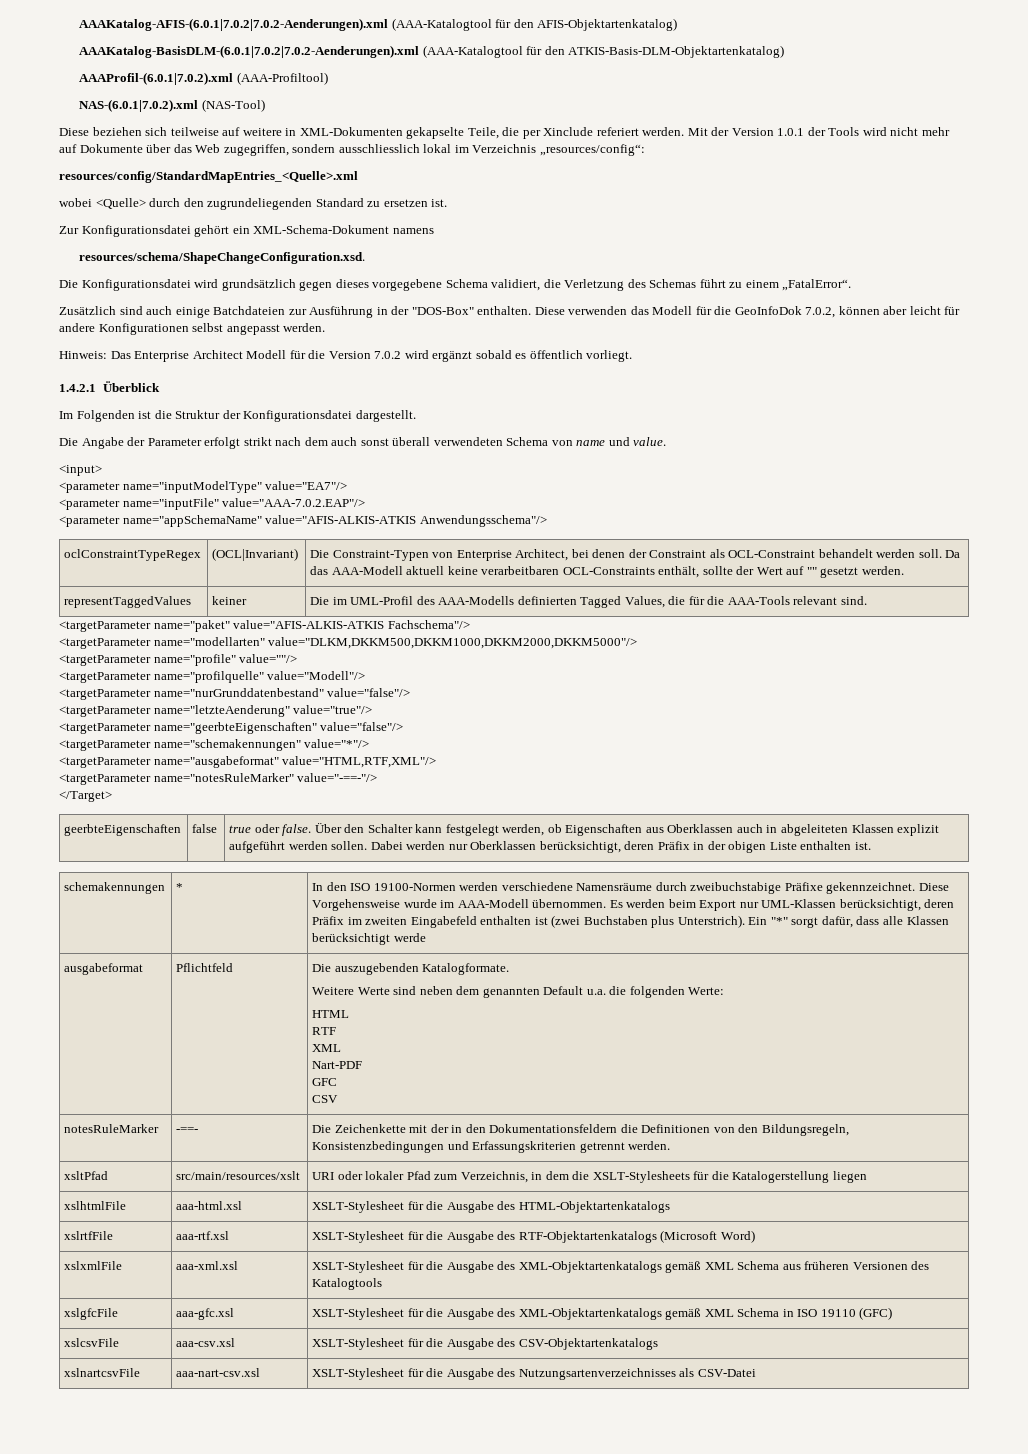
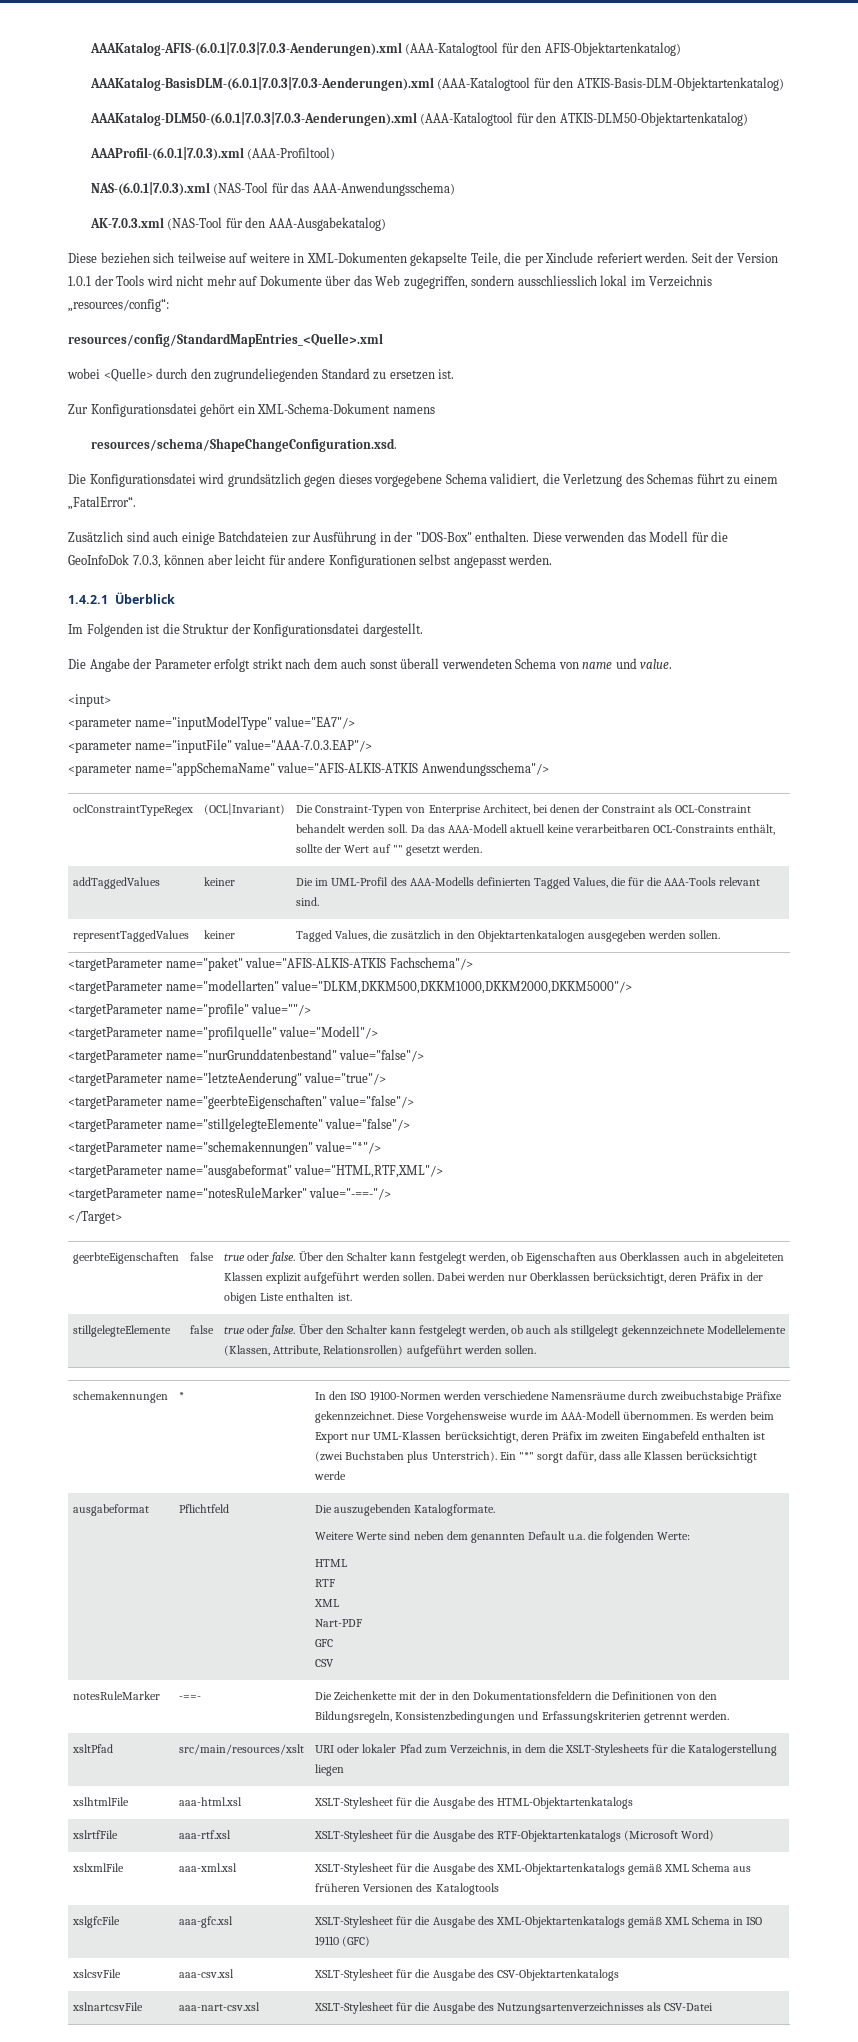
[79,18,389,31] AAAKatalog-AFIS-(6.0.1|7.0.2|7.0.2-Aenderungen).xml -> [89,42,402,56] AAAKatalog-AFIS-(6.0.1|7.0.3|7.0.3-Aenderungen).xml
[79,45,420,58] AAAKatalog-BasisDLM-(6.0.1|7.0.2|7.0.2-Aenderungen).xml -> [89,77,434,91] AAAKatalog-BasisDLM-(6.0.1|7.0.3|7.0.3-Aenderungen).xml
[79,72,328,85] [79,99,265,112] AAAProfil-(6.0.1|7.0.2).xml (AAA-Profiltool) // NAS-(6.0.1|7.0.2).xml (NAS-Tool) -> [89,112,748,126] [89,147,336,161] [90,182,455,196] [89,217,386,231] AAAKatalog-DLM50-(6.0.1|7.0.3|7.0.3-Aenderungen).xml (AAA-Katalogtool für den ATKIS-DLM50-Objektartenkatalog) // AAAProfil-(6.0.1|7.0.3).xml (AAA-Profiltool) // NAS-(6.0.1|7.0.3).xml (NAS-Tool für das AAA-Anwendungsschema) // AK-7.0.3.xml (NAS-Tool für den AAA-Ausgabekatalog)
[687,128,708,136] Mit -> [691,253,713,263] Seit
[805,307,836,318] 7.0.2, -> [132,555,161,568] 7.0.3,
[59,350,633,362] // Hinweis: Das Enterprise Architect Modell für die Version 7.0.2 wird ergänzt sobald es öffentlich vorliegt. -> (553, 559) none
[222,498,366,507] value="AAA-7.0.2.EAP"/> -> [234,739,373,752] value="AAA-7.0.3.EAP"/>
[64,596,192,608] representTaggedValues -> [73,877,161,889] addTaggedValues
(867, 600) none -> [73,930,190,942] [204,930,236,939] [296,930,721,942] // representTaggedValues | keiner | Tagged Values, die zusätzlich in den Objektartenkatalogen ausgegeben werden sollen.
(404, 726) none -> [68,1118,411,1132] // <targetParameter name="stillgelegteElemente" value="false"/>
(871, 846) none -> [73,1325,172,1337] [190,1325,215,1334] [224,1323,786,1337] [224,1345,536,1357] // stillgelegteElemente | false | true oder false. Über den Schalter kann festgelegt werden, ob auch als stillgelegt gekennzeichnete Modellelemente (Klassen, Attribute, Relationsrollen) aufgeführt werden sollen.

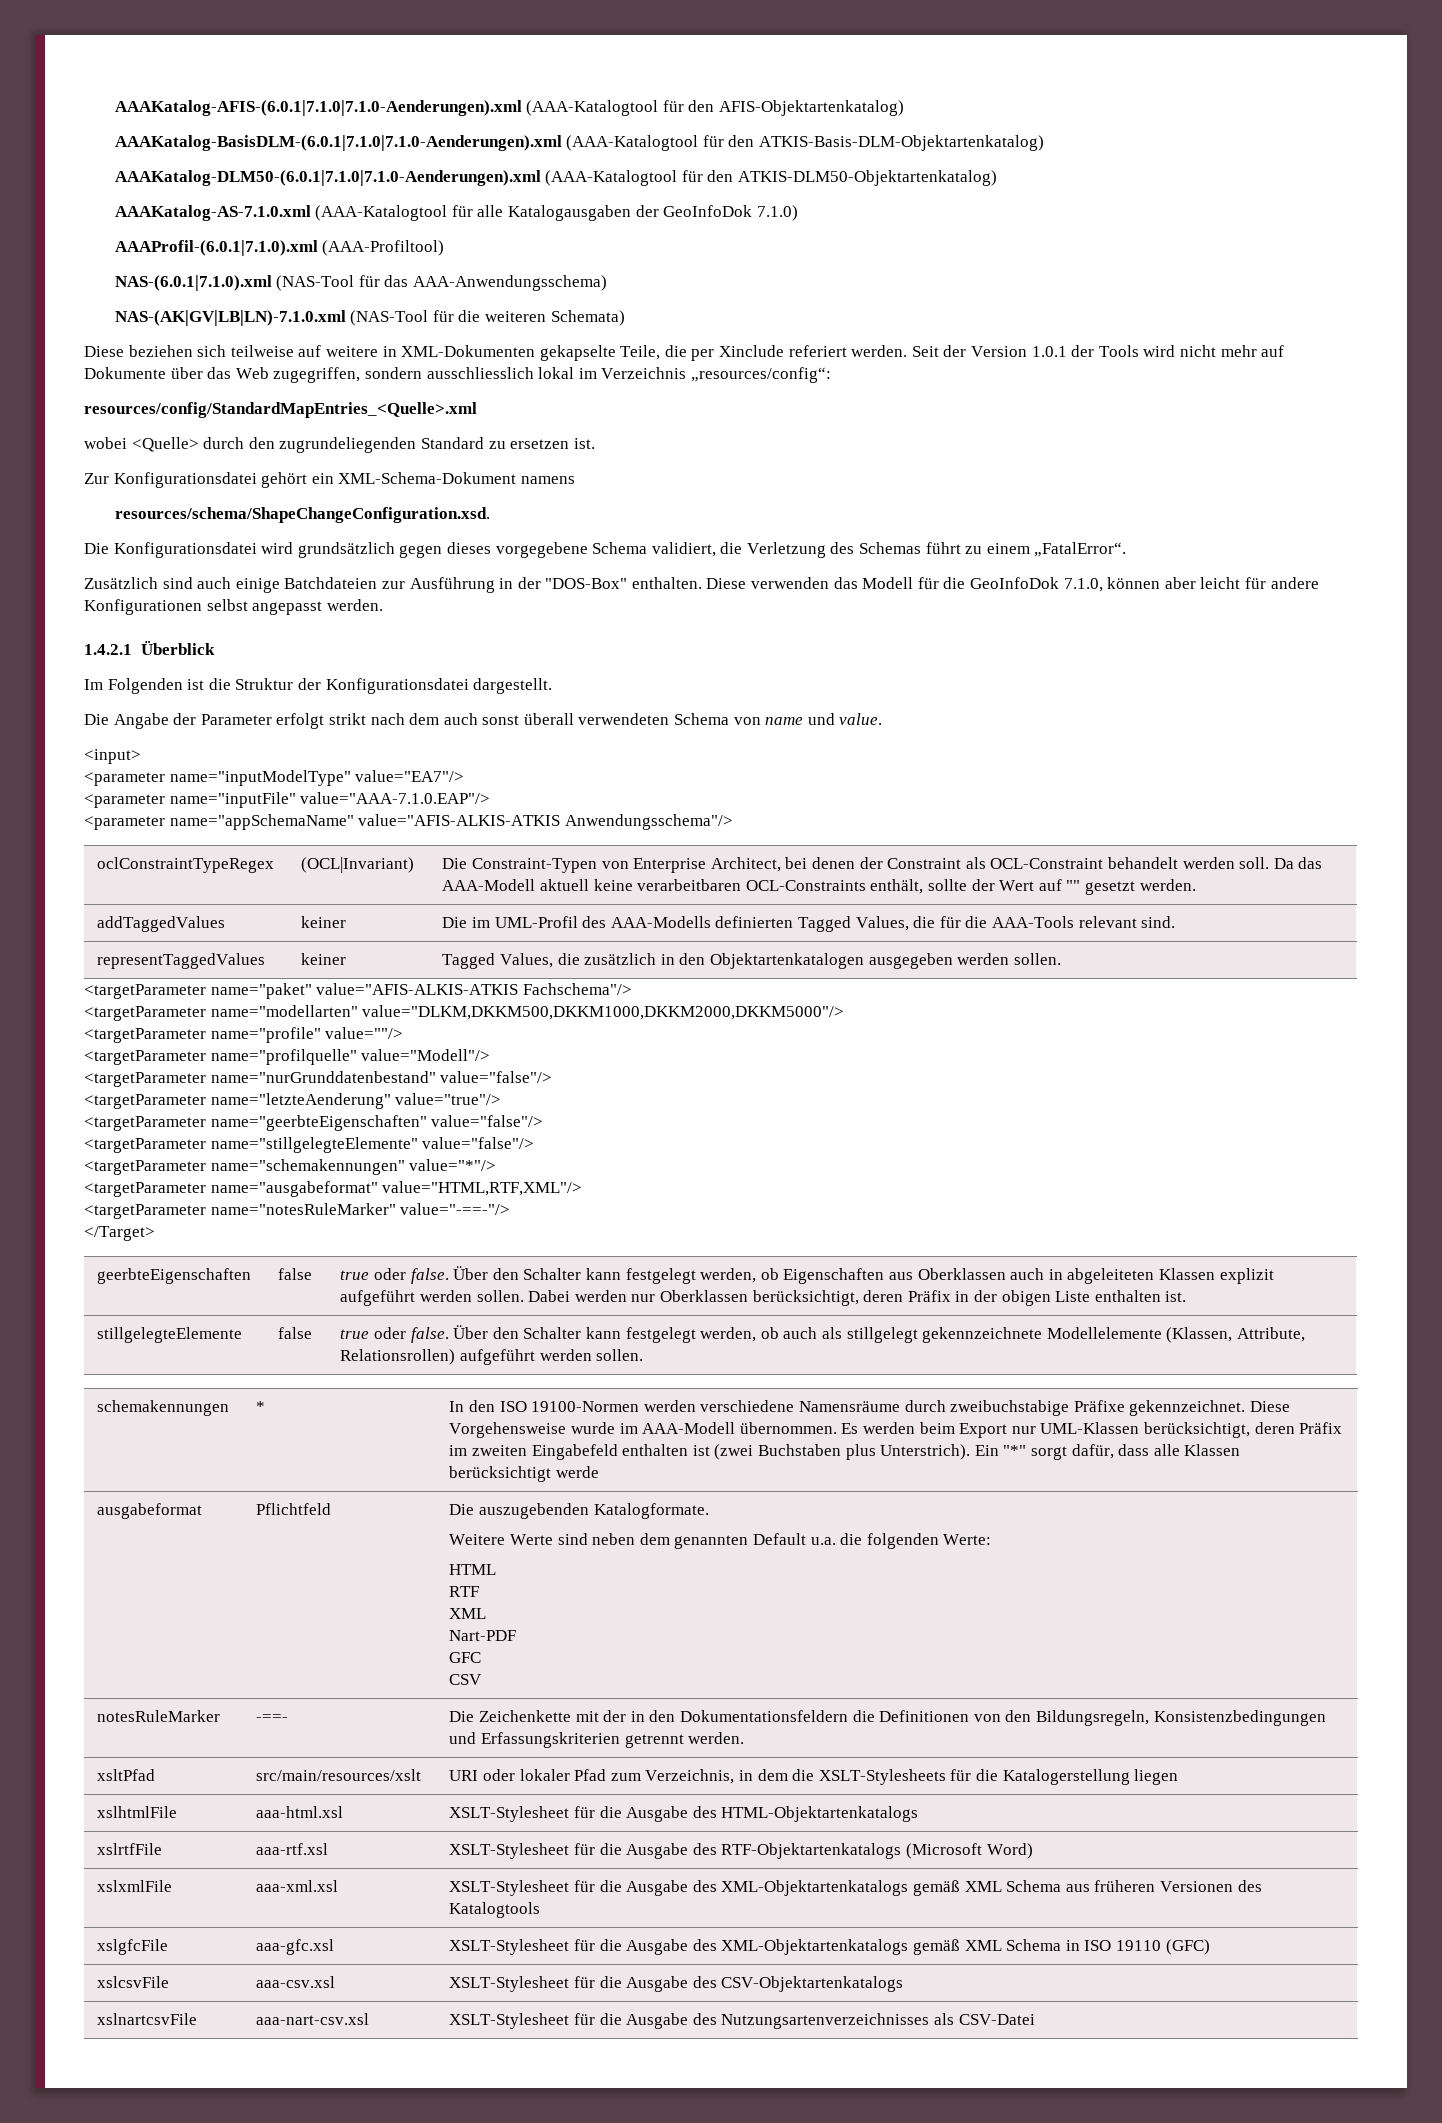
[89,42,402,56] AAAKatalog-AFIS-(6.0.1|7.0.3|7.0.3-Aenderungen).xml -> [114,100,522,116] AAAKatalog-AFIS-(6.0.1|7.1.0|7.1.0-Aenderungen).xml
[89,77,434,91] AAAKatalog-BasisDLM-(6.0.1|7.0.3|7.0.3-Aenderungen).xml -> [114,135,562,151] AAAKatalog-BasisDLM-(6.0.1|7.1.0|7.1.0-Aenderungen).xml
[89,112,417,126] AAAKatalog-DLM50-(6.0.1|7.0.3|7.0.3-Aenderungen).xml -> [114,170,541,186] AAAKatalog-DLM50-(6.0.1|7.1.0|7.1.0-Aenderungen).xml
[89,147,244,161] AAAProfil-(6.0.1|7.0.3).xml -> [114,205,798,221] [114,240,318,256] AAAKatalog-AS-7.1.0.xml (AAA-Katalogtool für alle Katalogausgaben der GeoInfoDok 7.1.0) // AAAProfil-(6.0.1|7.1.0).xml
[90,182,210,196] NAS-(6.0.1|7.0.3).xml -> [114,275,272,291] NAS-(6.0.1|7.1.0).xml
[89,217,386,231] AK-7.0.3.xml (NAS-Tool für den AAA-Ausgabekatalog) -> [114,310,625,326] NAS-(AK|GV|LB|LN)-7.1.0.xml (NAS-Tool für die weiteren Schemata)
[132,555,161,568] 7.0.3, -> [1063,578,1103,592] 7.1.0,
[234,739,373,752] value="AAA-7.0.3.EAP"/> -> [300,792,491,804] value="AAA-7.1.0.EAP"/>

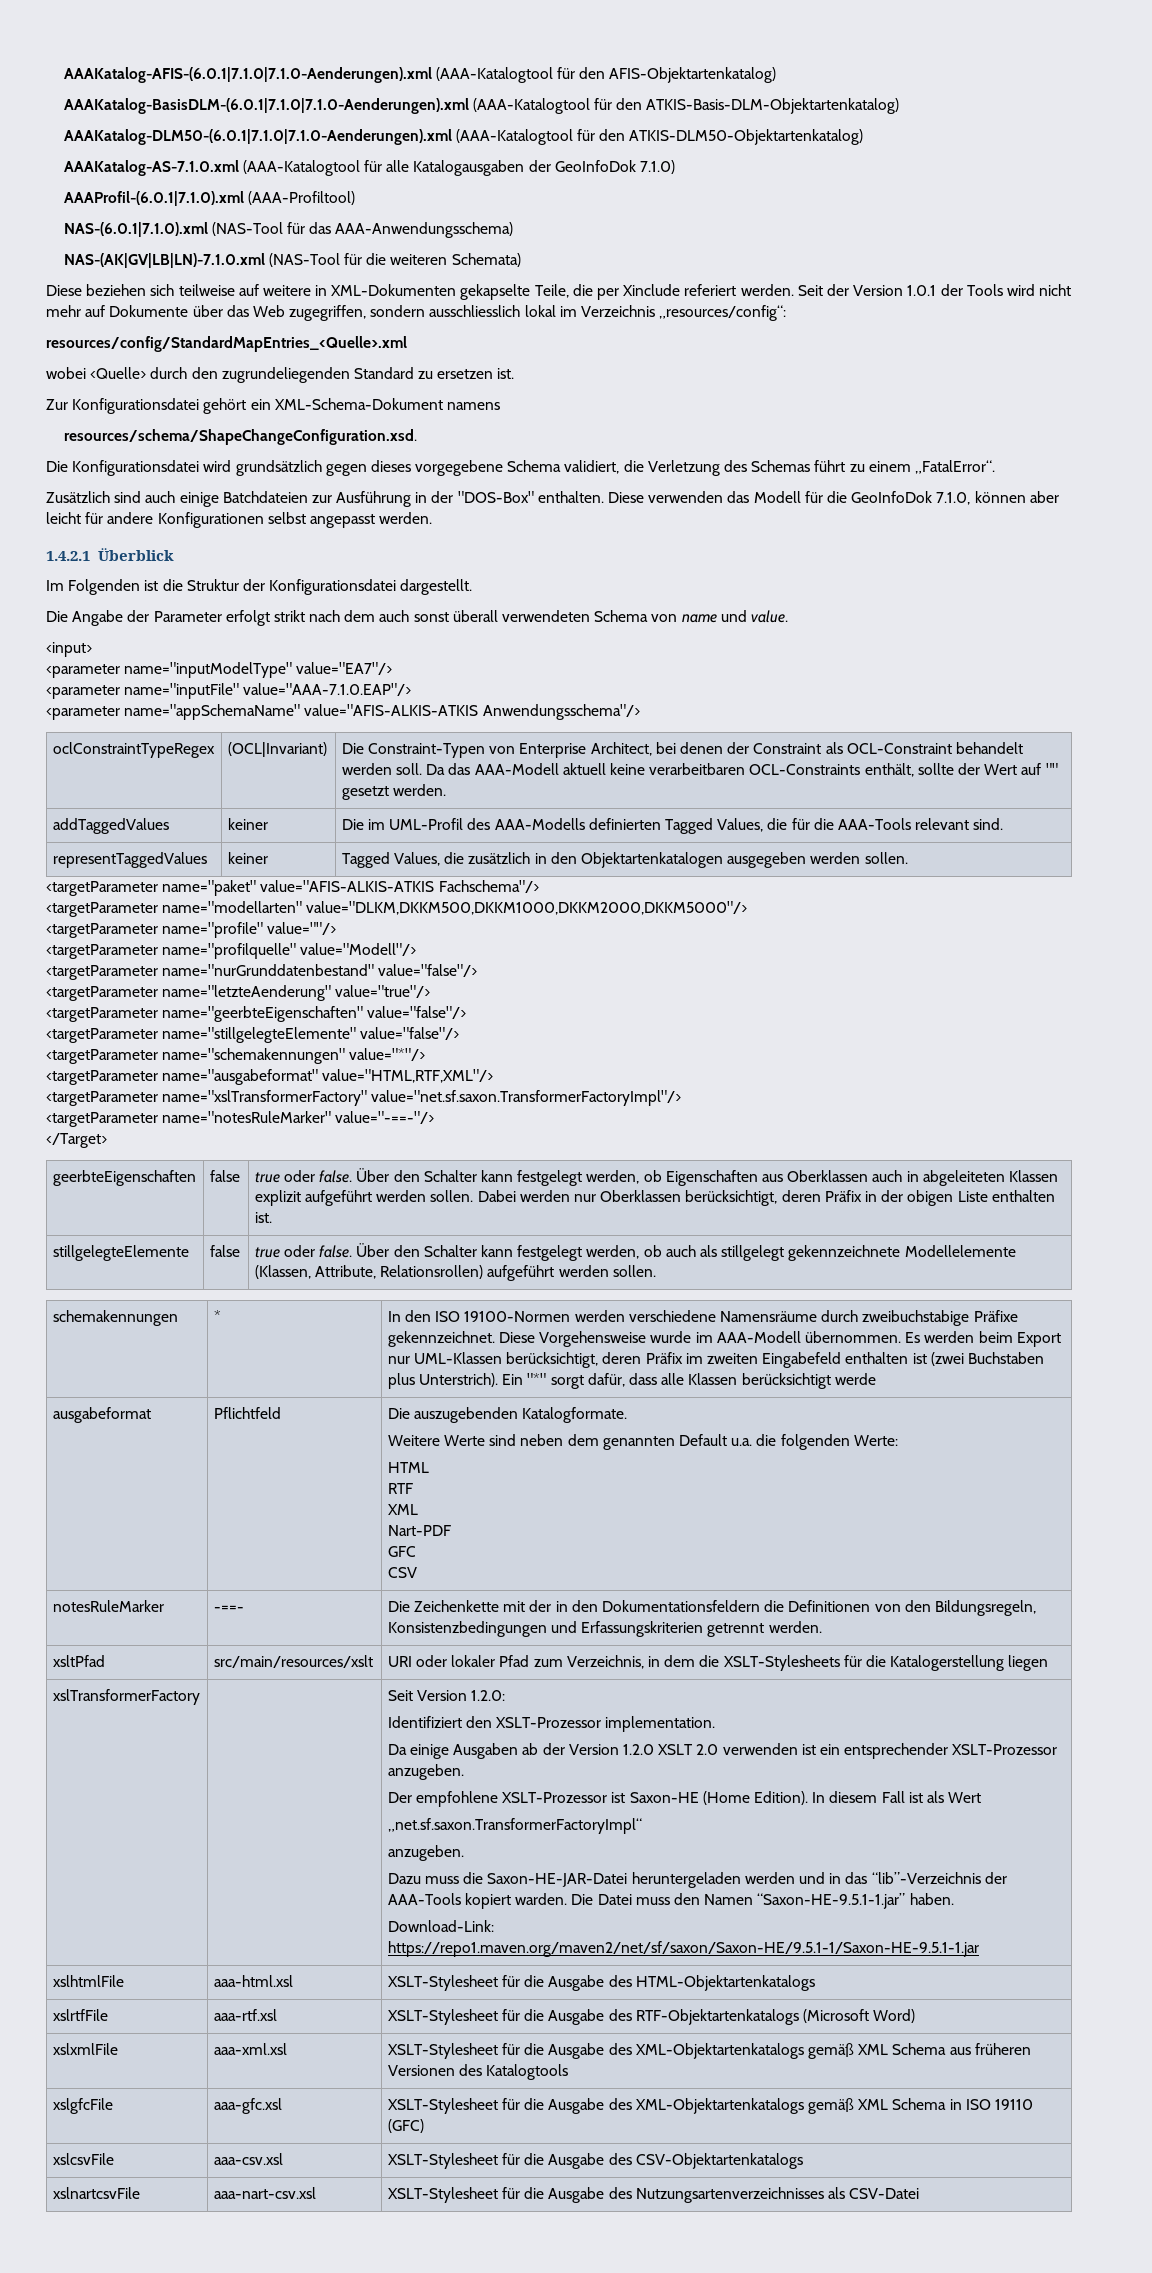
(583, 1188) none -> [46,1090,682,1106] // <targetParameter name="xslTransformerFactory" value="net.sf.saxon.TransformerFactoryImpl"/>
(1179, 1777) none -> [52,1689,200,1705] [387,1690,506,1701] [387,1716,716,1732] [387,1743,1058,1759] [387,1764,464,1780] [387,1791,982,1807] [387,1818,642,1834] [387,1845,464,1861] [387,1872,1007,1888] [387,1893,954,1909] [387,1920,494,1932] [387,1941,979,1957] // xslTransformerFactory | | Seit Version 1.2.0: // Identifiziert den XSLT-Prozessor implementation. // Da einige Ausgaben ab der Version 1.2.0 XSLT 2.0 verwenden ist ein entsprechender XSLT-Prozessor anzugeben. // Der empfohlene XSLT-Prozessor ist Saxon-HE (Home Edition). In diesem Fall ist als Wert // „net.sf.saxon.TransformerFactoryImpl“ // anzugeben. // Dazu muss die Saxon-HE-JAR-Datei heruntergeladen werden und in das “lib”-Verzeichnis der AAA-Tools kopiert warden. Die Datei muss den Namen “Saxon-HE-9.5.1-1.jar” haben. // Download-Link: https://repo1.maven.org/maven2/net/sf/saxon/Saxon-HE/9.5.1-1/Saxon-HE-9.5.1-1.jar

